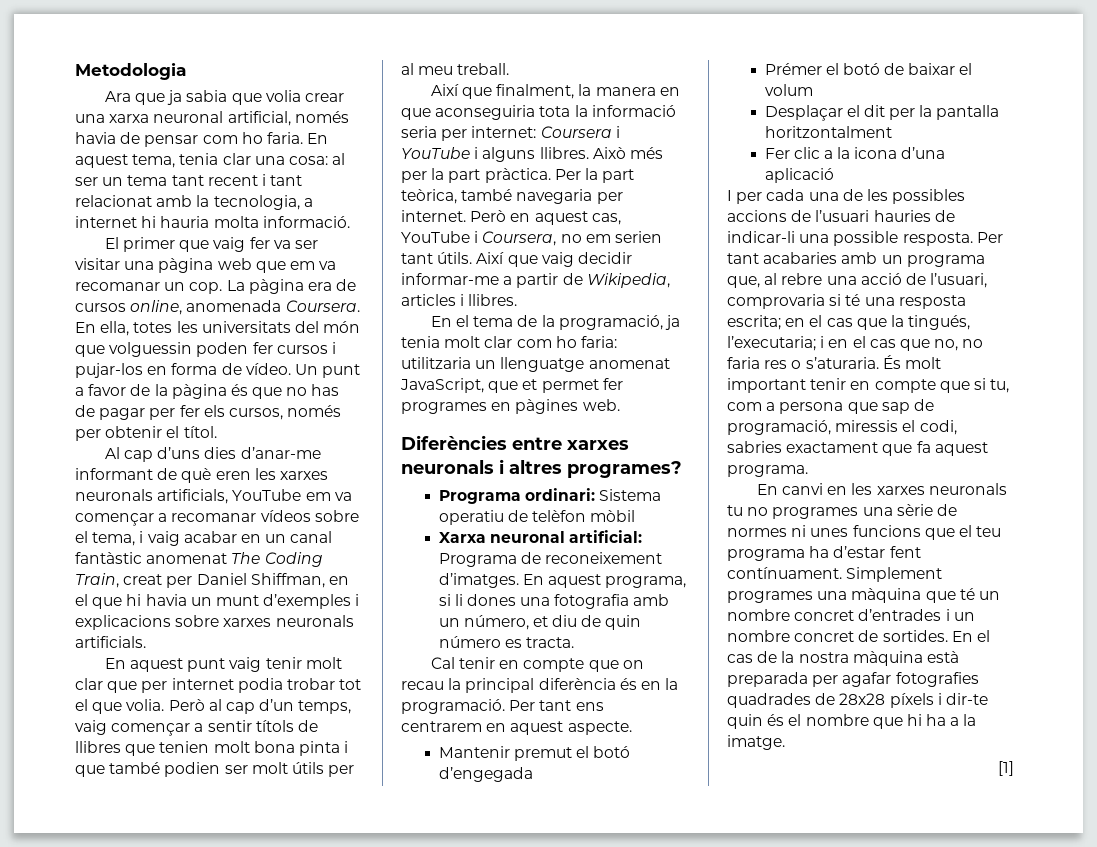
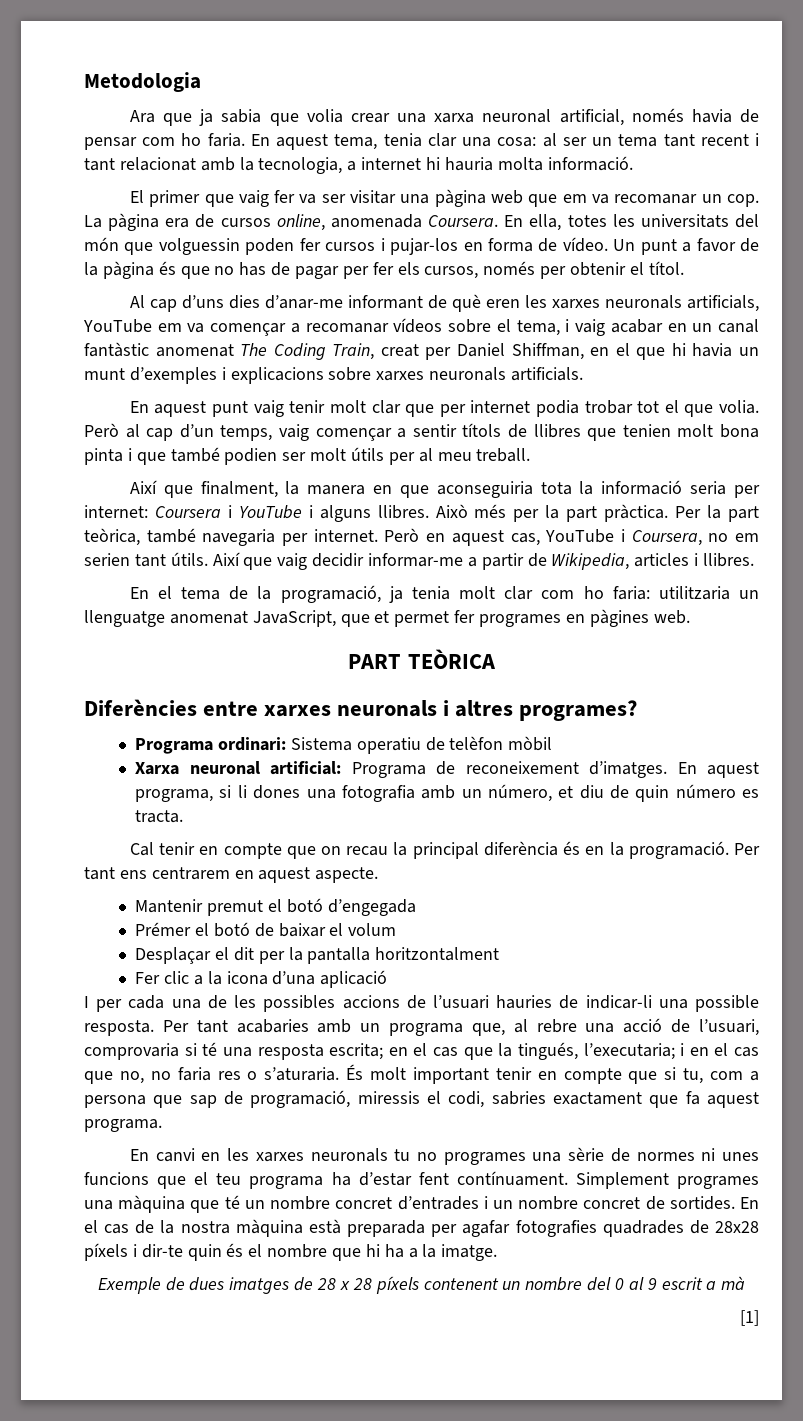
(620, 405) none -> [348,649,496,669] // PART TEÒRICA
(785, 742) none -> [97,1276,746,1294] // Exemple de dues imatges de 28 x 28 píxels contenent un nombre del 0 al 9 escrit a mà

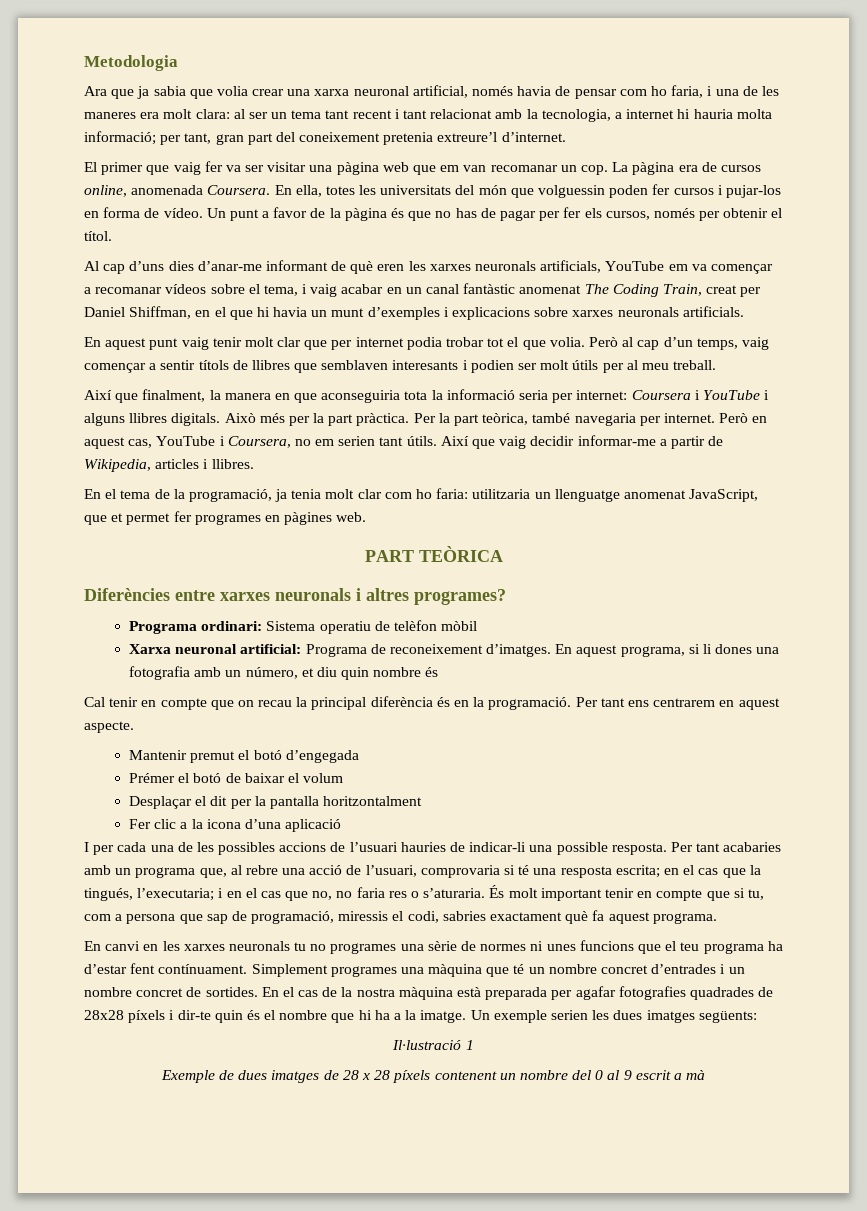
[207,133,537,150] faria. En aquest tema, tenia clar una cosa: -> [671,85,779,98] [84,109,230,119] faria, i una de les maneres era molt clara:
[547,156,633,171] informació. -> [84,131,566,145] informació; per tant, gran part del coneixement pretenia extreure’l d’internet.
[592,194,610,204] va -> [463,165,487,172] van
[622,424,760,438] [84,447,220,465] tenien molt bona pinta i que també -> [321,360,468,370] semblaven interesants i
[377,505,429,519] llibres. -> [129,413,221,426] llibres digitals.
[609,784,759,802] [135,810,184,823] de quin número es tracta. -> [341,667,439,680] quin nombre és
[649,1095,679,1108] que -> [565,911,589,924] què
(498, 1252) none -> [470,1010,757,1023] [392,1040,474,1050] Un exemple serien les dues imatges següents: // Il·lustració 1
[740,1310,759,1326] // [1] -> (706, 1075) none

